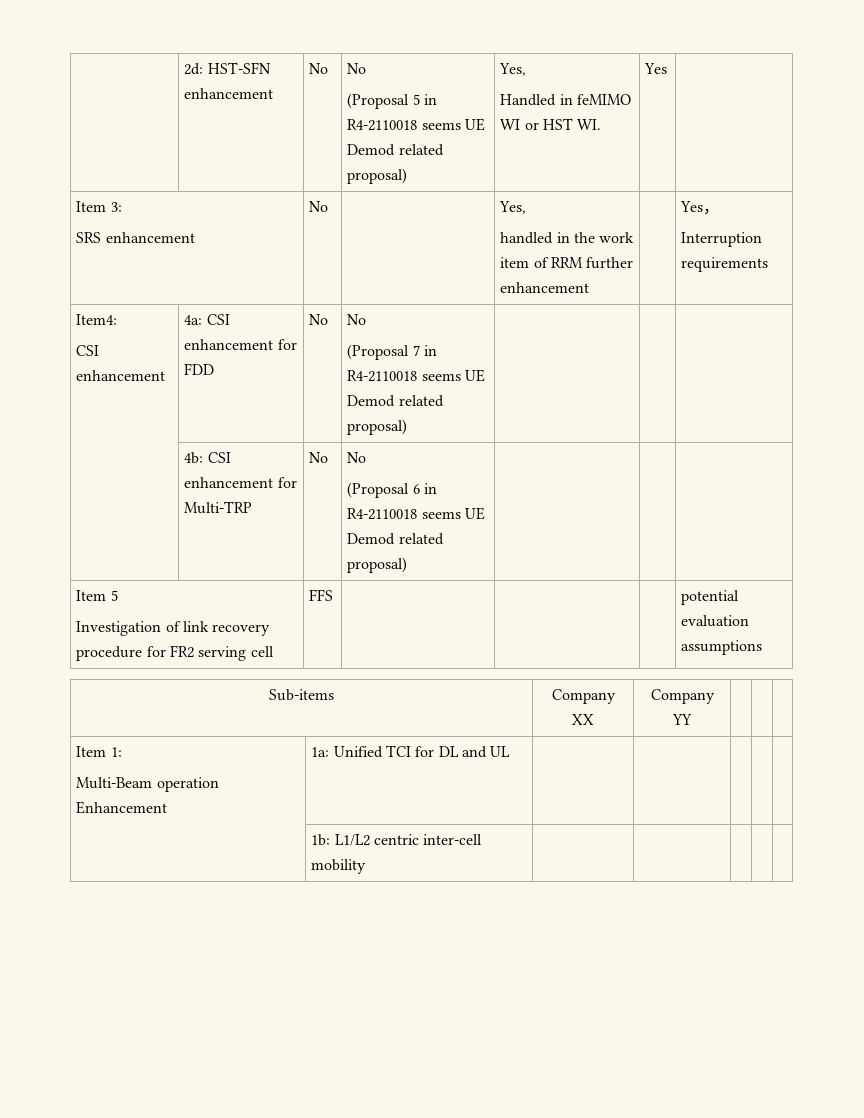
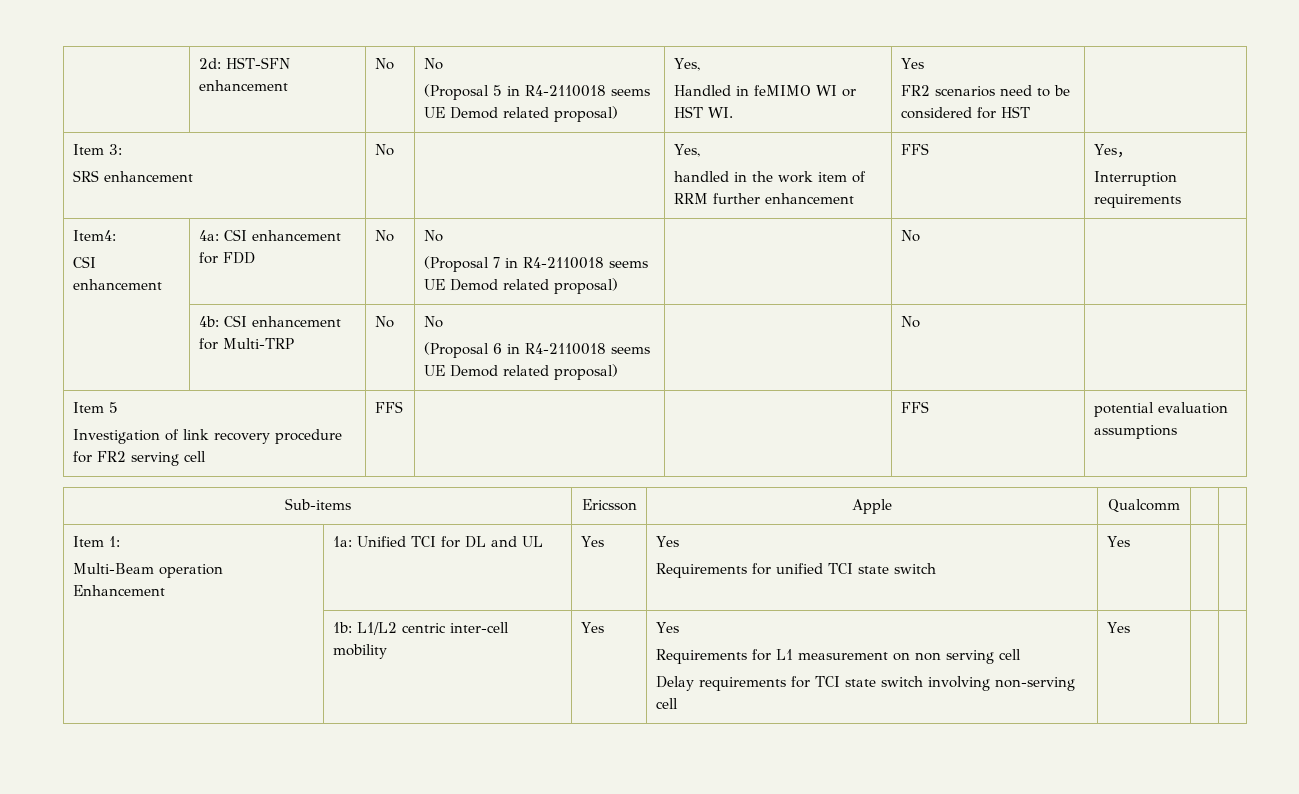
(668, 68) none -> [900,85,1070,97] [900,106,1030,119] // FR2 scenarios need to be considered for HST
(590, 287) none -> [900,143,929,155] FFS
(408, 427) none -> [900,230,920,242] No
(408, 565) none -> [900,316,920,328] No
(334, 595) none -> [900,401,929,413] FFS
[551,689,616,704] [572,714,594,725] [650,689,715,704] [672,714,692,725] Company XX | Company YY | -> [581,499,637,511] [852,499,892,514] [1108,499,1180,513] Ericsson | Apple | Qualcomm
(511, 751) | | -> [580,536,604,547] [655,536,679,547] [655,563,936,578] [1106,536,1130,547] Yes | Yes // Requirements for unified TCI state switch | Yes
(367, 866) | | -> [580,622,604,633] [655,622,679,633] [655,649,1021,664] [655,676,1075,691] [655,698,678,709] [1106,622,1130,633] Yes | Yes // Requirements for L1 measurement on non serving cell // Delay requirements for TCI state switch involving non-serving cell | Yes

